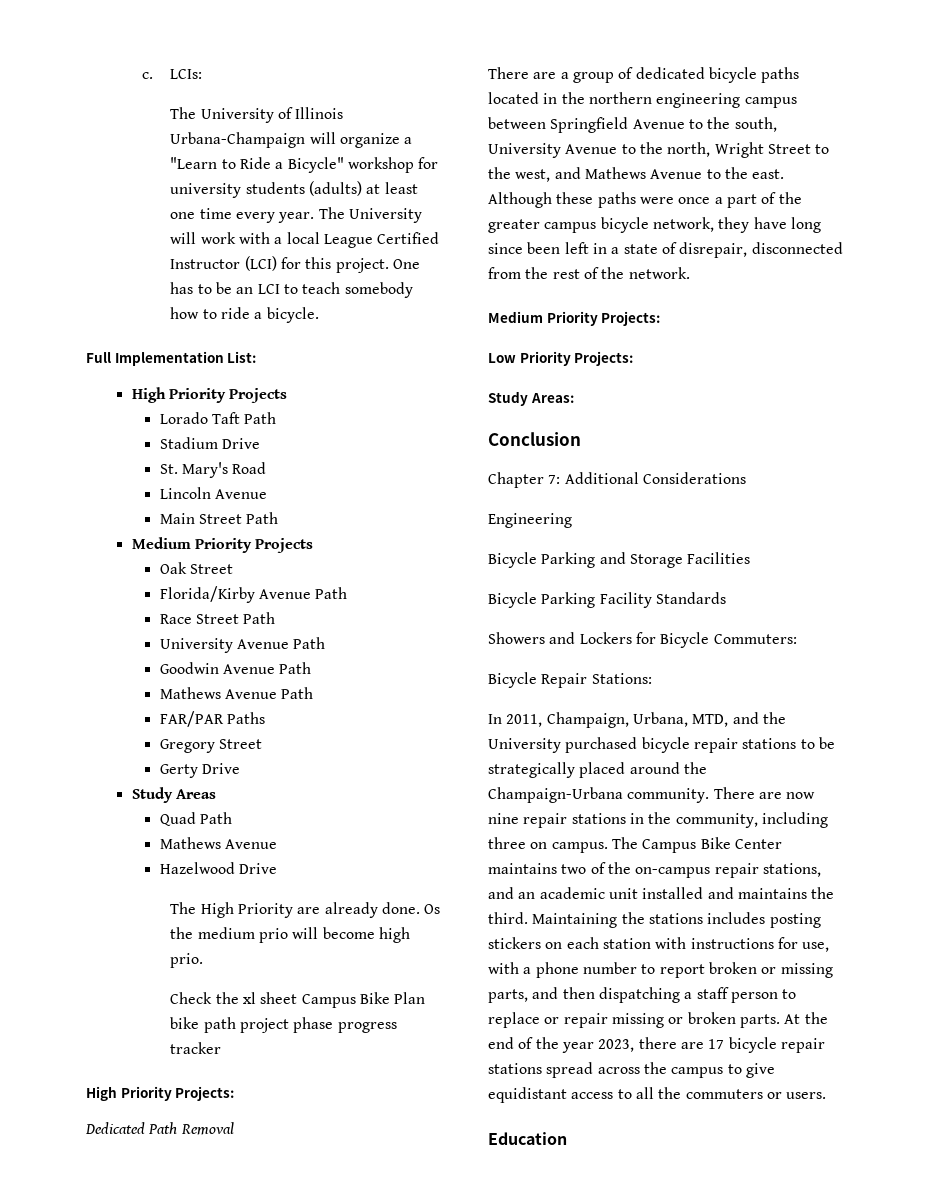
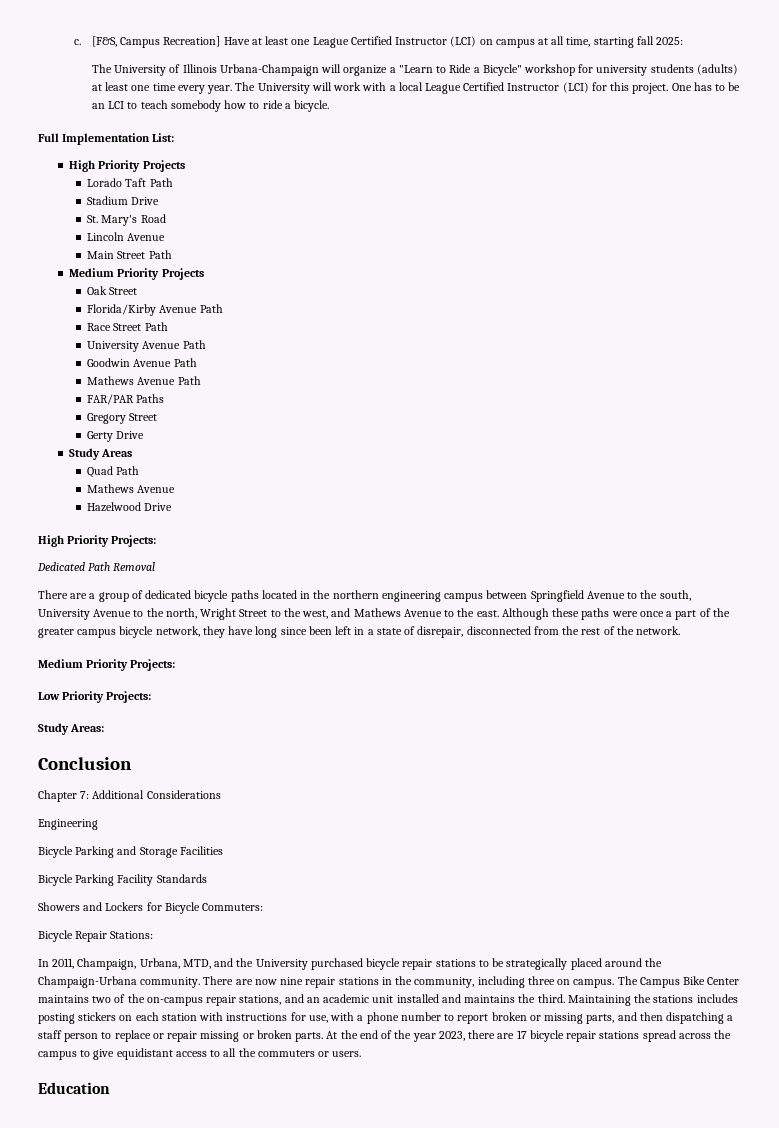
[170,69,203,79] LCIs: -> [91,36,684,48] [F&S, Campus Recreation] Have at least one League Certified Instructor (LCI) on campus at all time, starting fall 2025:
[170,902,441,918] [170,927,410,943] [170,953,204,968] [170,992,426,1008] [170,1017,397,1033] [170,1042,222,1054] // The High Priority are already done. Os the medium prio will become high prio. // Check the xl sheet Campus Bike Plan bike path project phase progress tracker -> (173, 507) none

